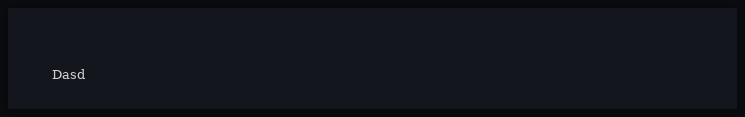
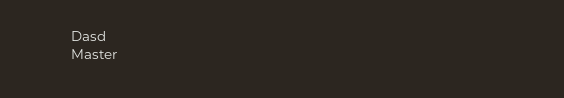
(85, 74) none -> [71,49,117,59] // Master

